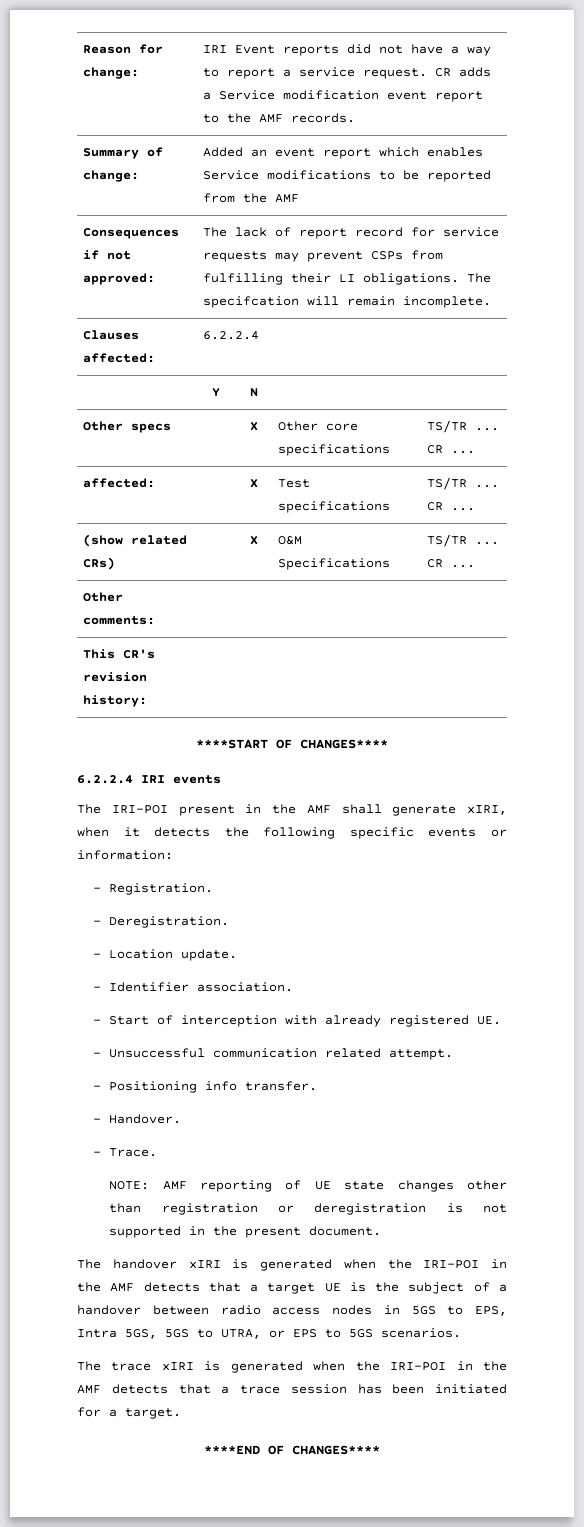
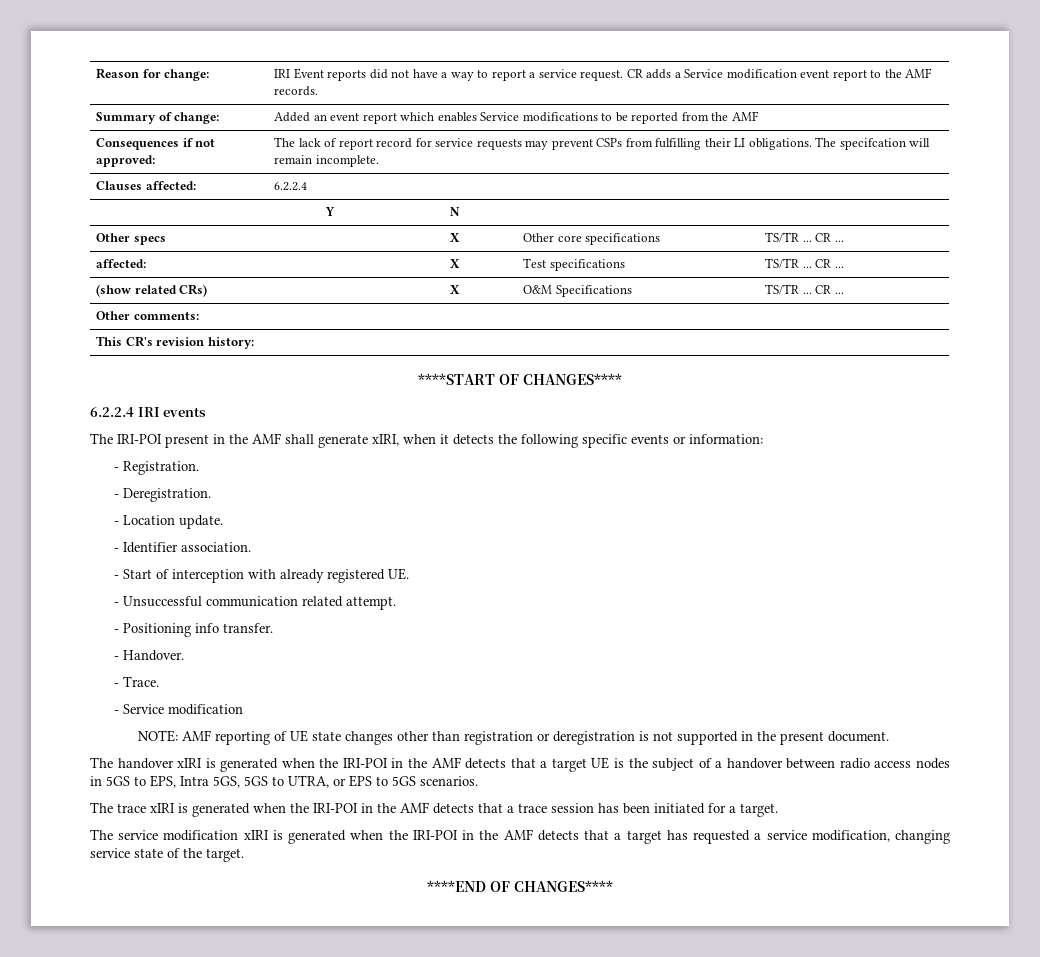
(158, 1152) none -> [113,704,243,715] // - Service modification
(181, 1413) none -> [90,829,950,844] [90,848,244,862] // The service modification xIRI is generated when the IRI-POI in the AMF detects that a target has requested a service modification, changing service state of the target.

